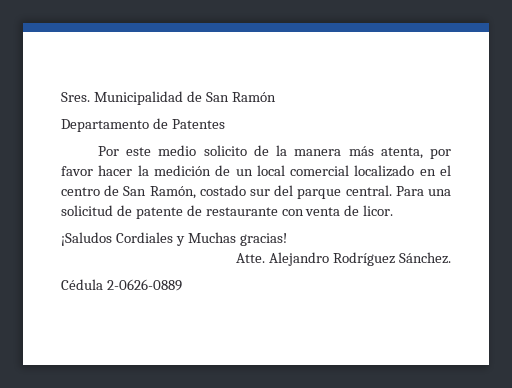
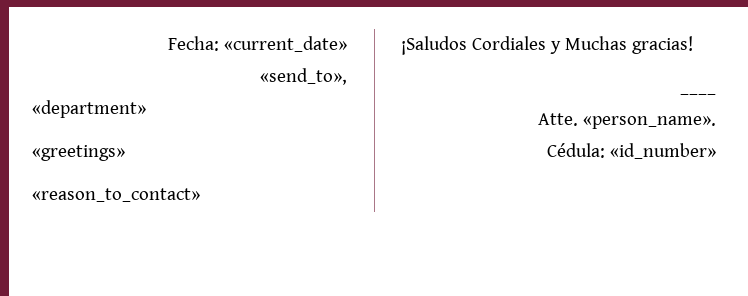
[61,91,276,105] [61,118,225,132] [98,145,451,159] [61,165,452,177] [61,185,451,199] [61,205,394,219] Sres. Municipalidad de San Ramón // Departamento de Patentes // Por este medio solicito de la manera más atenta, por favor hacer la medición de un local comercial localizado en el centro de San Ramón, costado sur del parque central. Para una solicitud de patente de restaurante con venta de licor. -> [168,36,347,52] [260,68,347,85] [32,100,146,118] [32,145,125,161] [32,188,200,202] Fecha: «current_date» // «send_to», // «department» // «greetings» // «reason_to_contact»
(287, 239) none -> [680,93,716,95] // ____
[269,252,451,266] [61,279,182,291] Alejandro Rodríguez Sánchez. // Cédula 2-0626-0889 -> [583,116,716,129] [547,143,716,159] «person_name». // Cédula: «id_number»

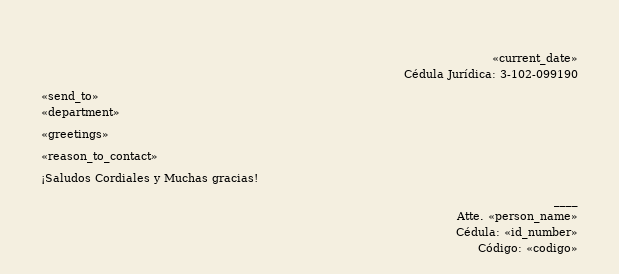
[168,36,220,51] Fecha: -> (492, 59) none
[260,68,347,85] «send_to», -> [404,69,578,80] [41,91,99,103] Cédula Jurídica: 3-102-099190 // «send_to»
[583,116,716,129] «person_name». -> [488,214,578,223] «person_name»
(716, 151) none -> [478,243,578,254] // Código: «codigo»

